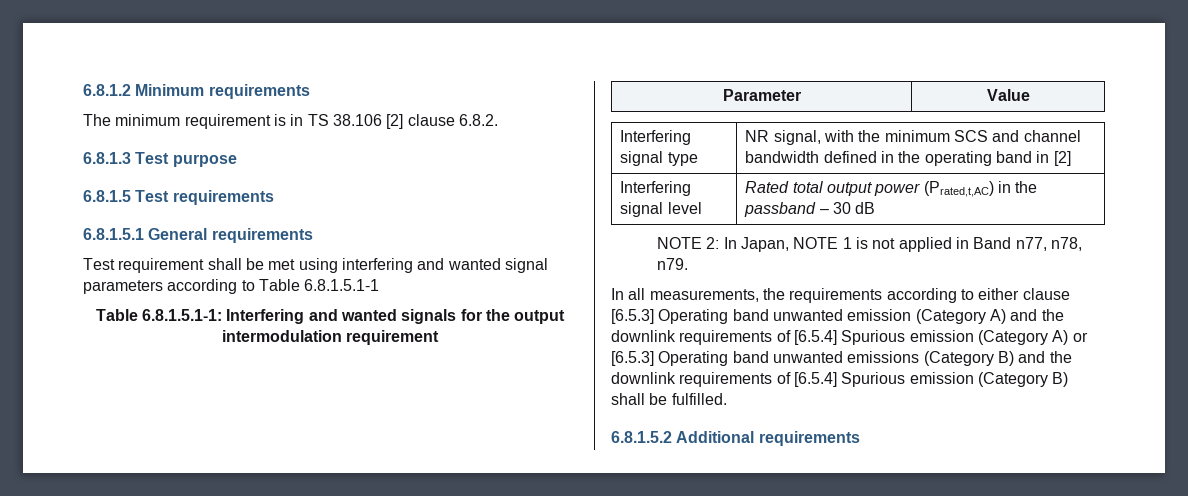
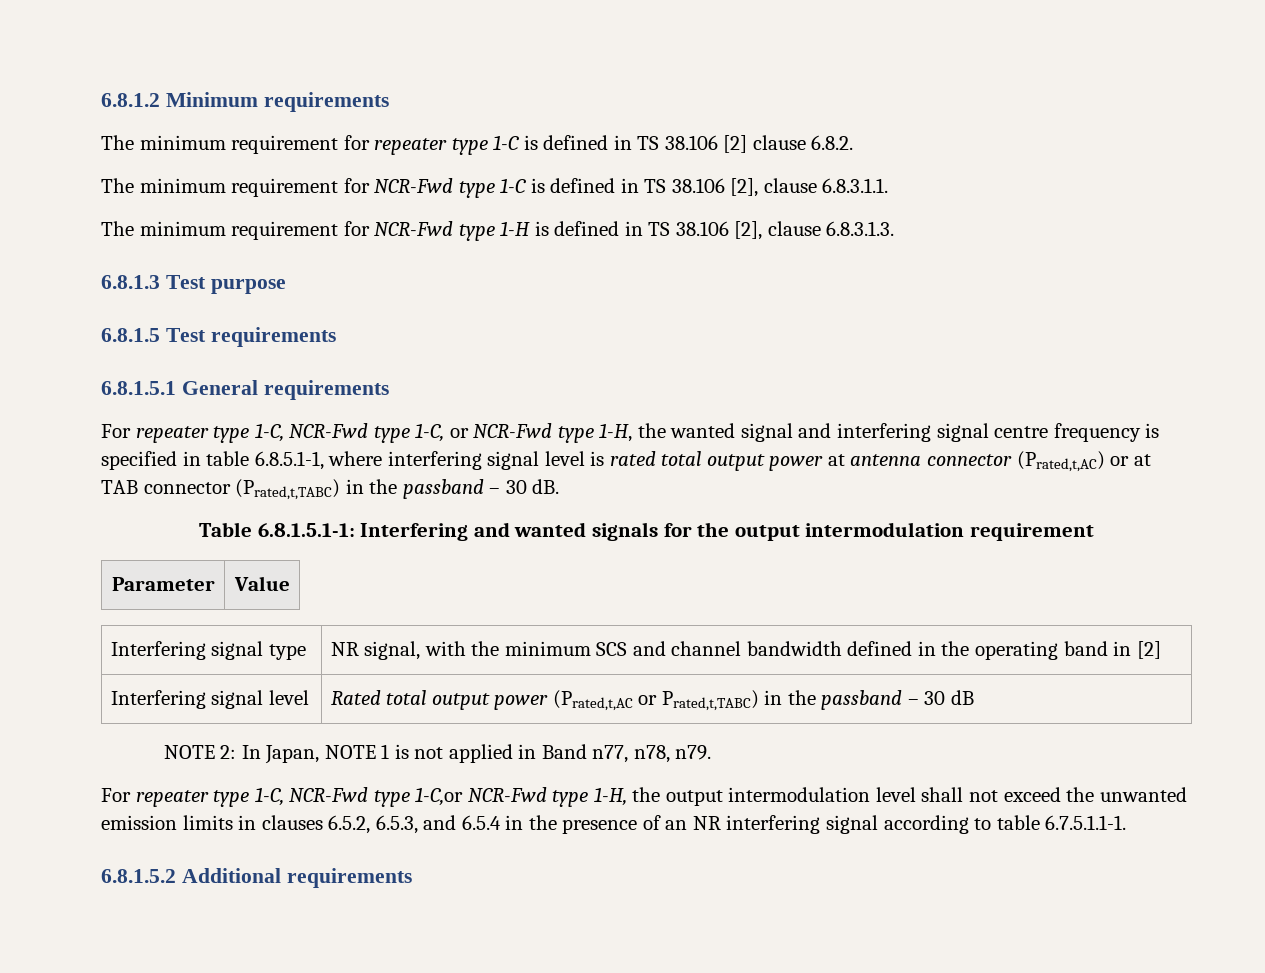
[273,114,286,126] is -> [343,135,609,155] for repeater type 1-C is defined
(498, 120) none -> [101,178,889,198] [101,221,895,241] // The minimum requirement for NCR-Fwd type 1-C is defined in TS 38.106 [2], clause 6.8.3.1.1. // The minimum requirement for NCR-Fwd type 1-H is defined in TS 38.106 [2], clause 6.8.3.1.3.
[83,258,548,273] [83,279,380,294] Test requirement shall be met using interfering and wanted signal parameters according to Table 6.8.1.5.1-1 -> [101,423,1160,443] [101,451,1151,472] [101,479,560,500] For repeater type 1-C, NCR-Fwd type 1-C, or NCR-Fwd type 1-H, the wanted signal and interfering signal centre frequency is specified in table 6.8.5.1-1, where interfering signal level is rated total output power at antenna connector (Prated,t,AC) or at TAB connector (Prated,t,TABC) in the passband – 30 dB.
[923,181,994,197] (Prated,t,AC) -> [552,690,759,711] (Prated,t,AC or Prated,t,TABC)
[611,288,1070,303] [611,309,1064,324] [611,330,1088,345] [611,351,1072,366] [611,372,1069,387] [611,393,727,405] In all measurements, the requirements according to either clause [6.5.3] Operating band unwanted emission (Category A) and the downlink requirements of [6.5.4] Spurious emission (Category A) or [6.5.3] Operating band unwanted emissions (Category B) and the downlink requirements of [6.5.4] Spurious emission (Category B) shall be fulfilled. -> [101,787,1187,807] [101,815,1127,834] For repeater type 1-C, NCR-Fwd type 1-C,or NCR-Fwd type 1-H, the output intermodulation level shall not exceed the unwanted emission limits in clauses 6.5.2, 6.5.3, and 6.5.4 in the presence of an NR interfering signal according to table 6.7.5.1.1-1.

